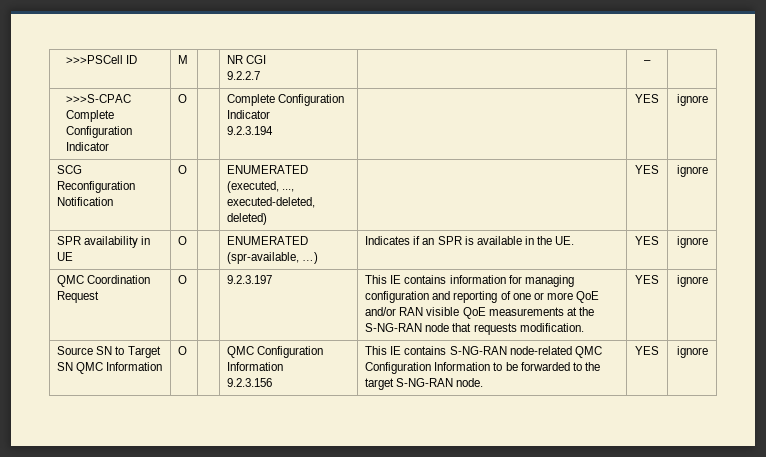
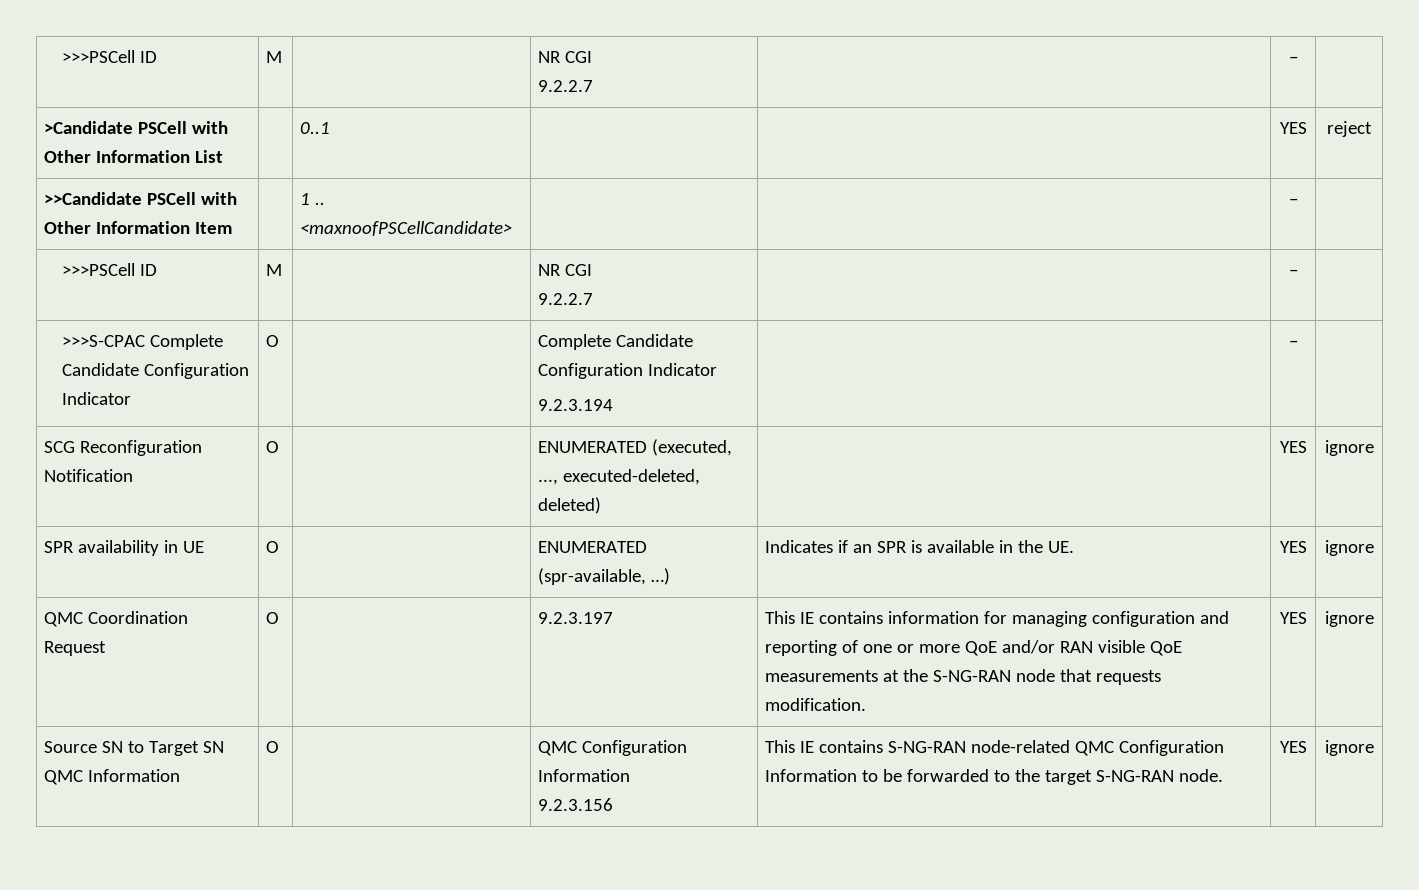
[65,55,137,64] [178,55,189,64] [227,55,267,64] [227,71,261,80] [644,60,651,64] >>>PSCell ID | M | | NR CGI // 9.2.2.7 | | – | -> [61,50,157,63] [266,51,283,63] [538,51,593,63] [538,80,594,92] [1288,56,1298,63] [44,121,229,134] [44,150,224,163] [300,122,331,134] [1279,122,1307,134] [1327,121,1372,137] [44,192,238,205] [44,221,233,234] [300,193,326,205] [300,221,513,236] [1288,198,1298,205] [61,263,157,276] [266,264,283,276] [538,264,593,276] [538,293,594,305] [1288,269,1298,276] >>>PSCell ID | M | | NR CGI // 9.2.2.7 | | – | // >Candidate PSCell with Other Information List | | 0..1 | | | YES | reject // >>Candidate PSCell with Other Information Item | | 1 .. <maxnoofPSCellCandidate> | | | – | // >>>PSCell ID | M | | NR CGI // 9.2.2.7 | | – |
(114, 116) none -> [61,363,139,376] Candidate
(276, 100) none -> [616,334,694,347] Candidate
[635,94,659,103] [676,94,708,106] YES | ignore -> [1288,340,1298,347] – |

